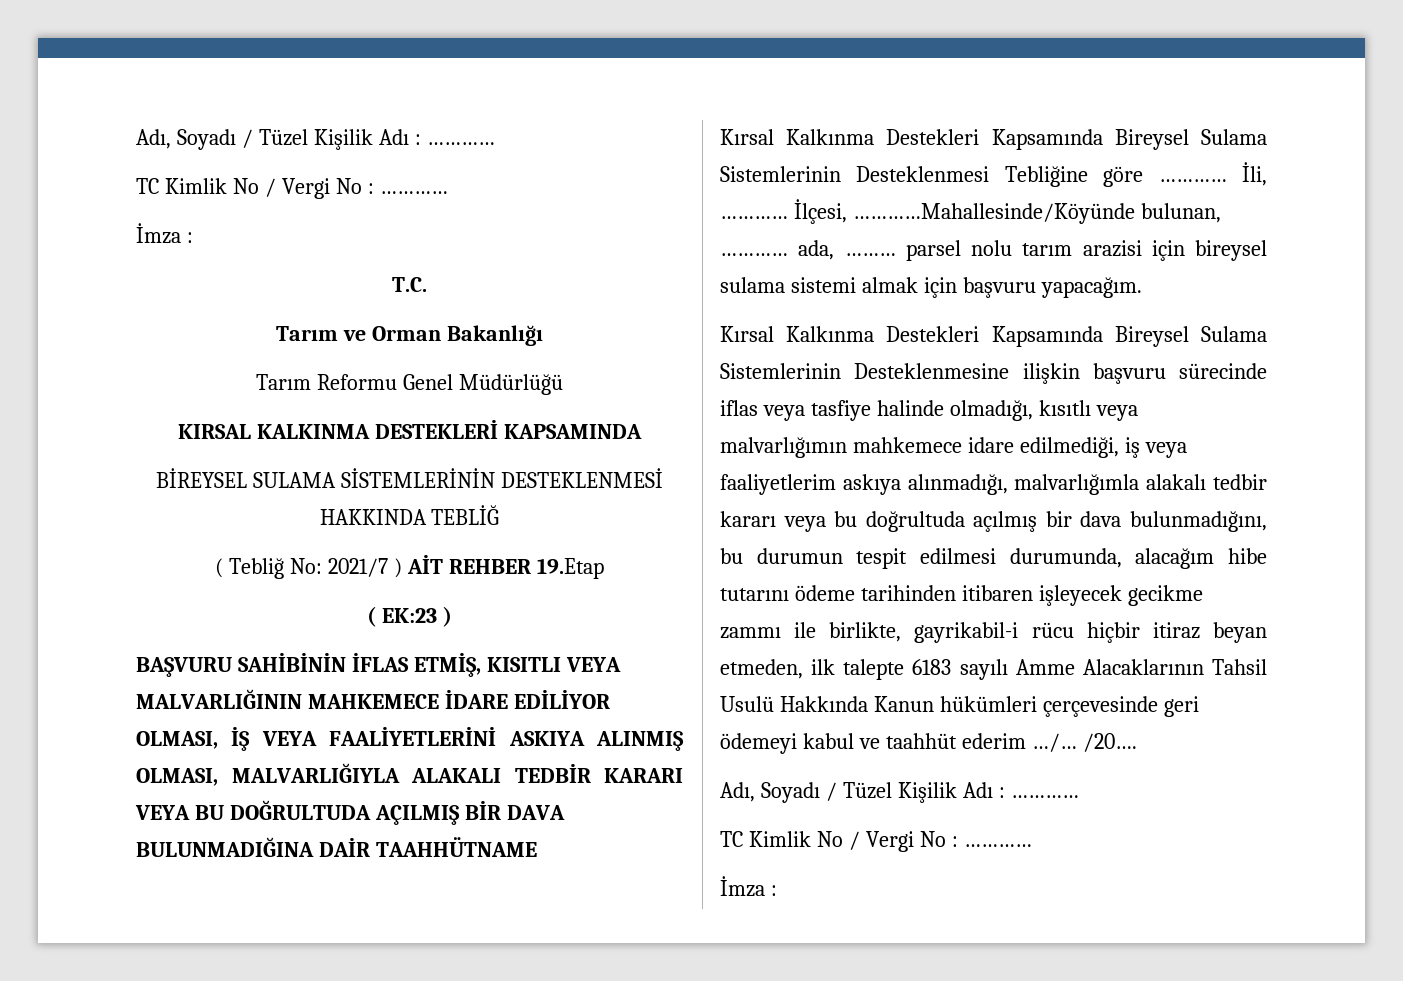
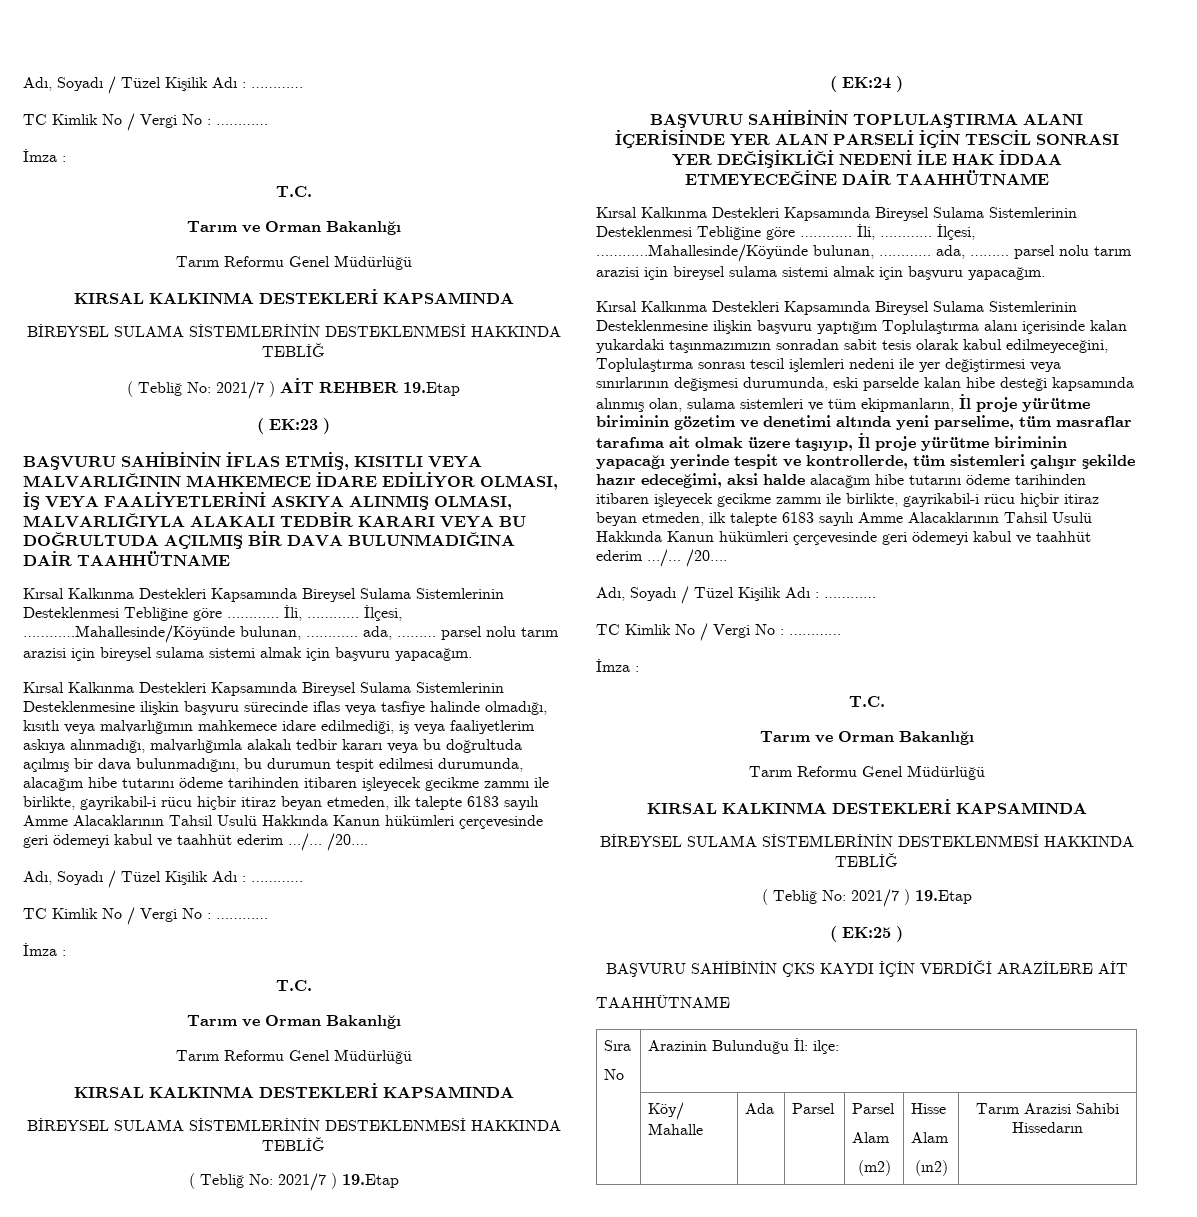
(777, 890) none -> [275,980,312,991] [186,1015,401,1029] [175,1049,412,1064] [73,1083,514,1098] [26,1118,561,1131] [262,1137,325,1151] [188,1173,399,1191] [830,76,903,92] [650,110,1083,128] [614,130,1119,148] [671,150,1062,168] [684,170,1049,186] [596,207,1077,221] [596,224,975,240] [596,244,1132,262] [596,266,1045,280] [596,301,1077,315] [596,320,1127,334] [596,339,1108,353] [596,358,1061,372] [596,377,1134,391] [596,394,1090,412] [596,415,1132,430] [596,433,1067,451] [596,454,1135,469] [596,473,1086,488] [596,493,1099,507] [596,512,1092,526] [596,531,1091,545] [596,549,727,567] [596,586,876,604] [596,623,841,641] [596,659,639,672] [848,696,885,707] [759,731,974,745] [748,765,985,780] [646,799,1087,814] [599,834,1134,847] [835,853,898,867] [761,889,972,907] [830,926,903,942] [605,960,1128,977] [596,995,730,1008] [604,1040,632,1051] [604,1069,625,1080] [648,1038,840,1054] [648,1102,685,1120] [648,1123,704,1135] [745,1103,775,1114] [792,1103,836,1114] [852,1103,896,1114] [852,1132,891,1143] [857,1160,891,1176] [911,1103,947,1114] [911,1132,950,1143] [914,1160,948,1176] [976,1103,1119,1114] [1012,1122,1083,1133] // T.C. // Tarım ve Orman Bakanlığı // Tarım Reformu Genel Müdürlüğü // KIRSAL KALKINMA DESTEKLERİ KAPSAMINDA // BİREYSEL SULAMA SİSTEMLERİNİN DESTEKLENMESİ HAKKINDA TEBLİĞ // ( Tebliğ No: 2021/7 ) 19.Etap // ( EK:24 ) // BAŞVURU SAHİBİNİN TOPLULAŞTIRMA ALANI İÇERİSİNDE YER ALAN PARSELİ İÇİN TESCİL SONRASI YER DEĞİŞİKLİĞİ NEDENİ İLE HAK İDDAA ETMEYECEĞİNE DAİR TAAHHÜTNAME // Kırsal Kalkınma Destekleri Kapsamında Bireysel Sulama Sistemlerinin Desteklenmesi Tebliğine göre ………… İli, ………… İlçesi, …………Mahallesinde/Köyünde bulunan, ………… ada, ……… parsel nolu tarım arazisi için bireysel sulama sistemi almak için başvuru yapacağım. // Kırsal Kalkınma Destekleri Kapsamında Bireysel Sulama Sistemlerinin Desteklenmesine ilişkin başvuru yaptığım Toplulaştırma alanı içerisinde kalan yukardaki taşınmazımızın sonradan sabit tesis olarak kabul edilmeyeceğini, Toplulaştırma sonrası tescil işlemleri nedeni ile yer değiştirmesi veya sınırlarının değişmesi durumunda, eski parselde kalan hibe desteği kapsamında alınmış olan, sulama sistemleri ve tüm ekipmanların, İl proje yürütme biriminin gözetim ve denetimi altında yeni parselime, tüm masraflar tarafıma ait olmak üzere taşıyıp, İl proje yürütme biriminin yapacağı yerinde tespit ve kontrollerde, tüm sistemleri çalışır şekilde hazır edeceğimi, aksi halde alacağım hibe tutarını ödeme tarihinden itibaren işleyecek gecikme zammı ile birlikte, gayrikabil-i rücu hiçbir itiraz beyan etmeden, ilk talepte 6183 sayılı Amme Alacaklarının Tahsil Usulü Hakkında Kanun hükümleri çerçevesinde geri ödemeyi kabul ve taahhüt ederim …/… /20…. // Adı, Soyadı / Tüzel Kişilik Adı : ………… // TC Kimlik No / Vergi No : ………… // İmza : // T.C. // Tarım ve Orman Bakanlığı // Tarım Reformu Genel Müdürlüğü // KIRSAL KALKINMA DESTEKLERİ KAPSAMINDA // BİREYSEL SULAMA SİSTEMLERİNİN DESTEKLENMESİ HAKKINDA TEBLİĞ // ( Tebliğ No: 2021/7 ) 19.Etap // ( EK:25 ) // BAŞVURU SAHİBİNİN ÇKS KAYDI İÇİN VERDİĞİ ARAZİLERE AİT // TAAHHÜTNAME // Sıra // No | Arazinin Bulunduğu İl: ilçe: // | Köy/ Mahalle | Ada | Parsel | Parsel // Alam // (m2) | Hisse // Alam // (ın2) | Tarım Arazisi Sahibi Hissedarın

